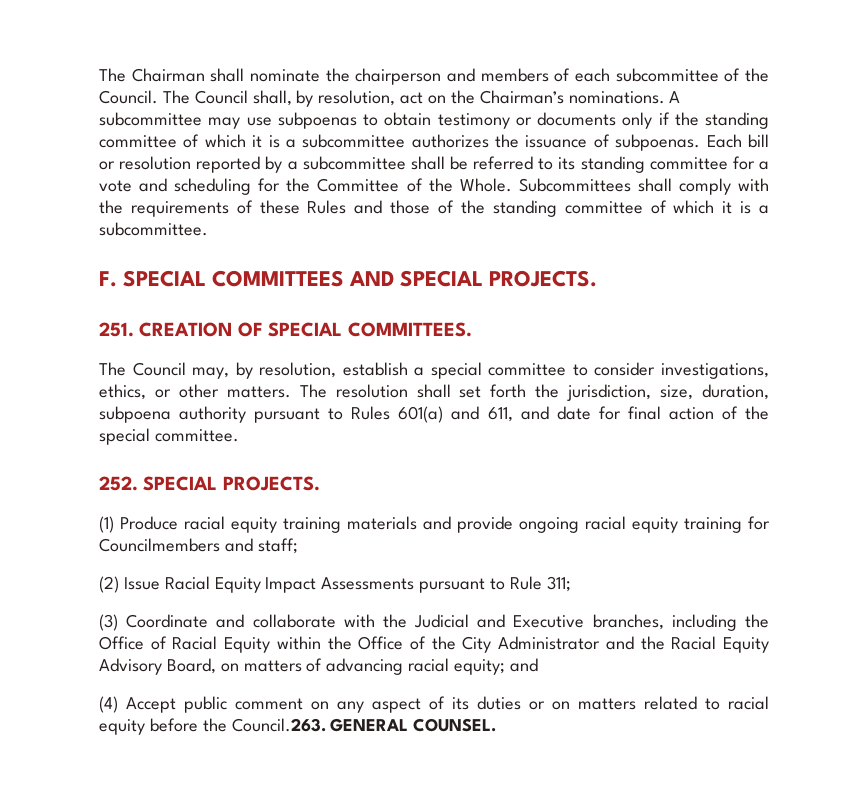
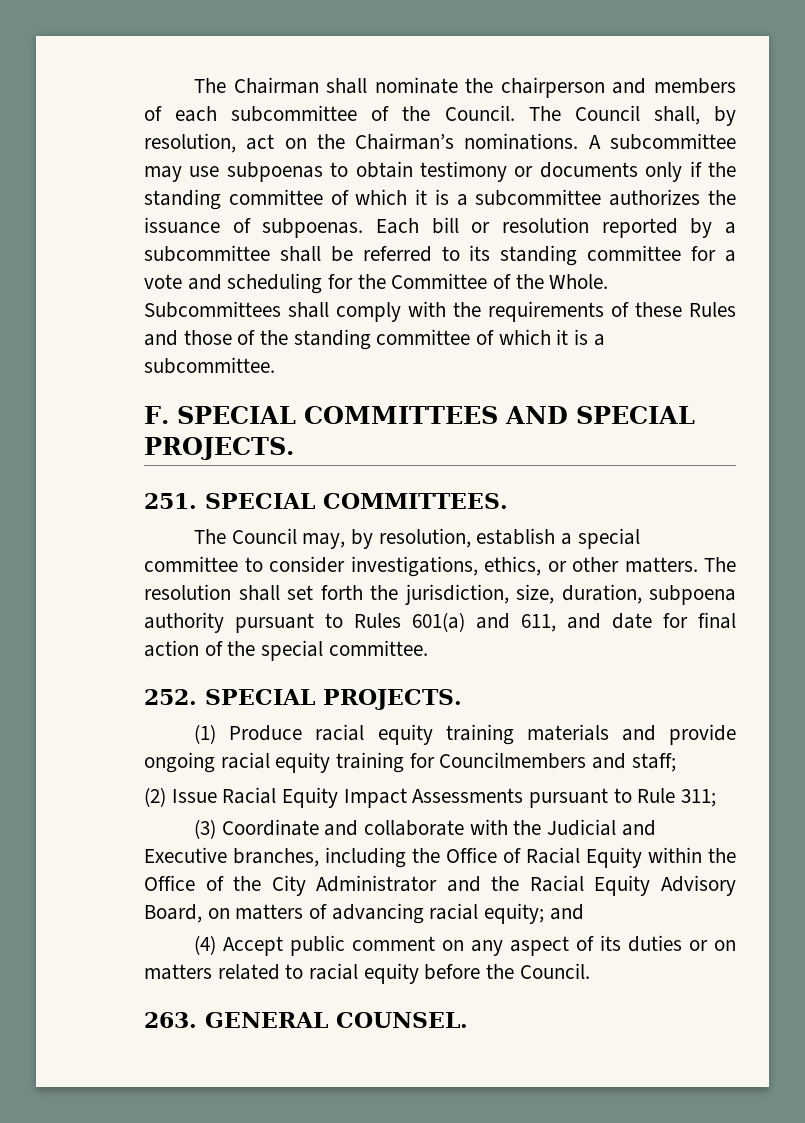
[139,322,263,337] CREATION OF -> (197, 501) none
[231,718,326,732] Council.263. -> [519,963,590,979] [144,1012,197,1028] Council. // 263.

